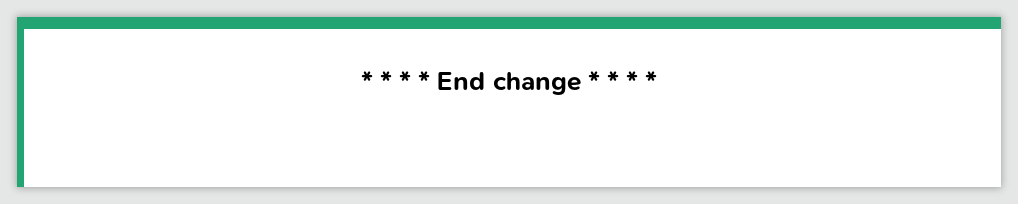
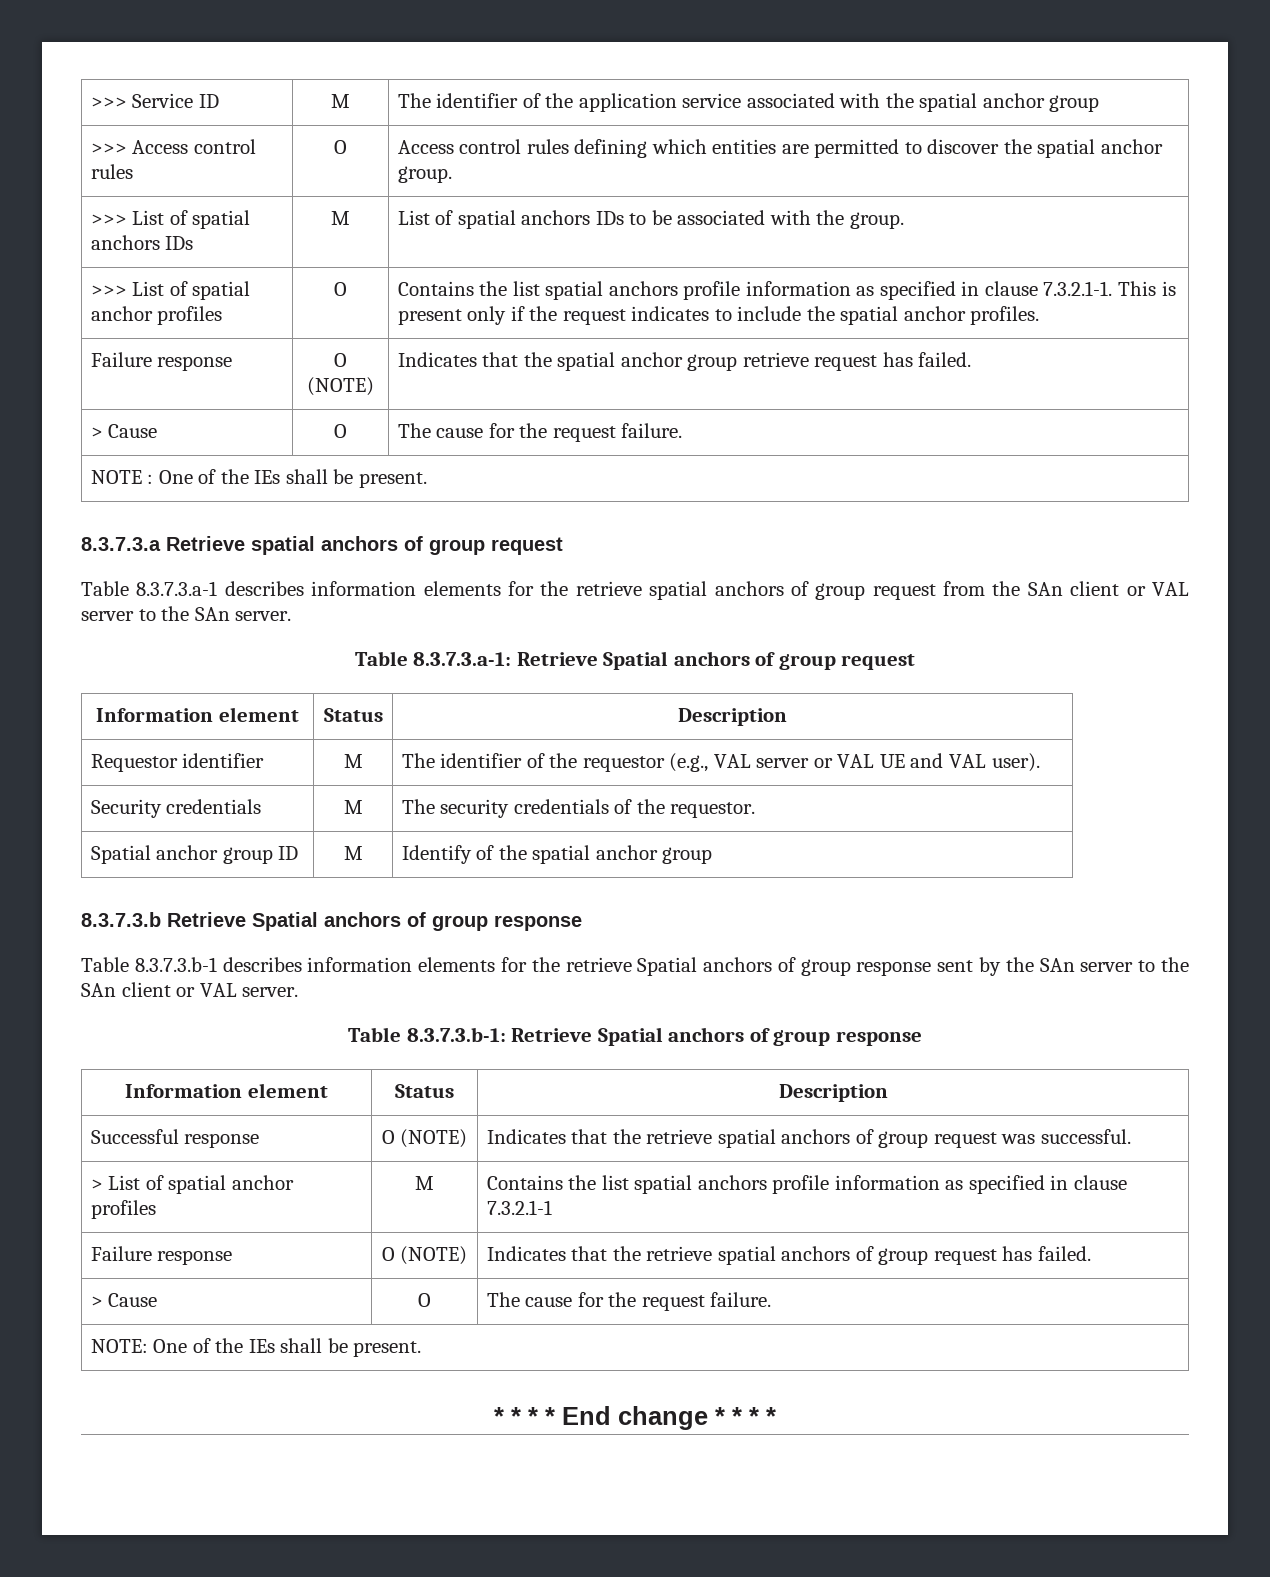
(360, 80) none -> [90,93,219,108] [331,94,350,108] [397,93,1100,112] [90,139,256,154] [90,164,133,179] [334,140,347,154] [397,139,1163,158] [397,166,452,183] [90,210,251,229] [90,235,194,250] [331,211,350,225] [397,210,904,229] [90,281,251,300] [90,306,223,325] [334,282,347,296] [397,281,1176,300] [397,306,1040,325] [90,352,233,371] [334,353,347,367] [307,377,374,396] [397,352,972,371] [90,424,158,438] [334,424,347,438] [397,423,683,442] [90,469,427,488] [81,536,563,555] [81,581,1190,600] [81,606,292,621] [354,651,916,670] [96,707,299,722] [323,708,383,722] [678,708,787,726] [90,753,265,772] [343,754,363,768] [401,753,1040,772] [90,799,262,818] [343,800,363,814] [401,799,756,818] [90,845,299,864] [343,846,363,860] [401,845,713,864] [81,912,582,931] [81,957,1189,976] [81,982,299,997] [348,1027,922,1046] [125,1083,328,1098] [395,1084,454,1098] [778,1084,888,1102] [90,1129,260,1148] [381,1129,468,1148] [486,1129,1131,1148] [90,1175,294,1194] [90,1200,156,1219] [415,1176,434,1190] [486,1175,1127,1194] [486,1200,552,1215] [90,1246,233,1265] [381,1246,468,1265] [486,1246,1091,1265] [90,1293,158,1307] [418,1293,431,1307] [486,1292,772,1311] [90,1338,422,1357] >>> Service ID | M | The identifier of the application service associated with the spatial anchor group // >>> Access control rules | O | Access control rules defining which entities are permitted to discover the spatial anchor group. // >>> List of spatial anchors IDs | M | List of spatial anchors IDs to be associated with the group. // >>> List of spatial anchor profiles | O | Contains the list spatial anchors profile information as specified in clause 7.3.2.1-1. This is present only if the request indicates to include the spatial anchor profiles. // Failure response | O (NOTE) | Indicates that the spatial anchor group retrieve request has failed. // > Cause | O | The cause for the request failure. // NOTE : One of the IEs shall be present. // 8.3.7.3.a Retrieve spatial anchors of group request // Table 8.3.7.3.a-1 describes information elements for the retrieve spatial anchors of group request from the SAn client or VAL server to the SAn server. // Table 8.3.7.3.a-1: Retrieve Spatial anchors of group request // Information element | Status | Description // Requestor identifier | M | The identifier of the requestor (e.g., VAL server or VAL UE and VAL user). // Security credentials | M | The security credentials of the requestor. // Spatial anchor group ID | M | Identify of the spatial anchor group // 8.3.7.3.b Retrieve Spatial anchors of group response // Table 8.3.7.3.b-1 describes information elements for the retrieve Spatial anchors of group response sent by the SAn server to the SAn client or VAL server. // Table 8.3.7.3.b-1: Retrieve Spatial anchors of group response // Information element | Status | Description // Successful response | O (NOTE) | Indicates that the retrieve spatial anchors of group request was successful. // > List of spatial anchor profiles | M | Contains the list spatial anchors profile information as specified in clause 7.3.2.1-1 // Failure response | O (NOTE) | Indicates that the retrieve spatial anchors of group request has failed. // > Cause | O | The cause for the request failure. // NOTE: One of the IEs shall be present. //

